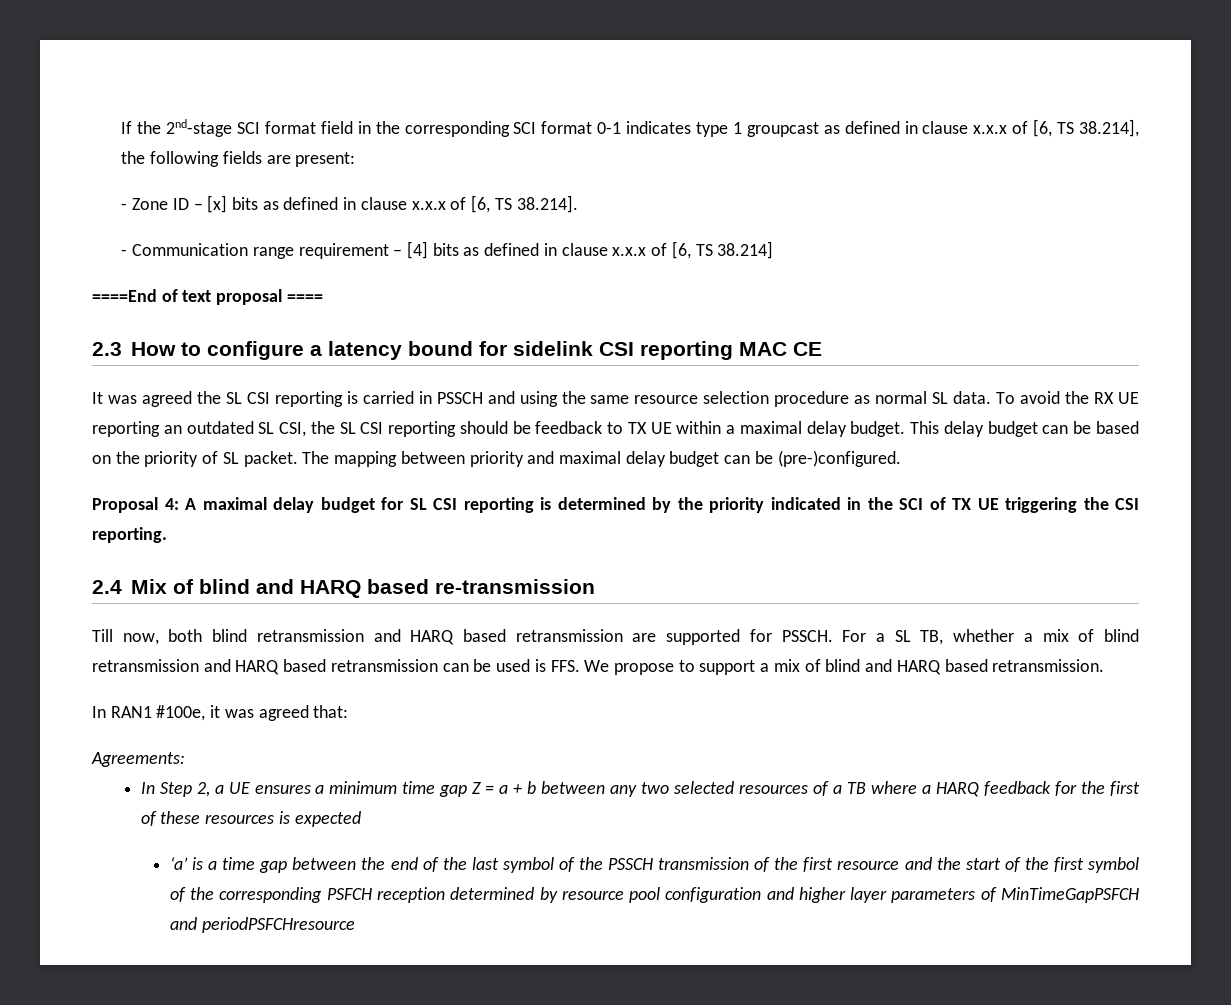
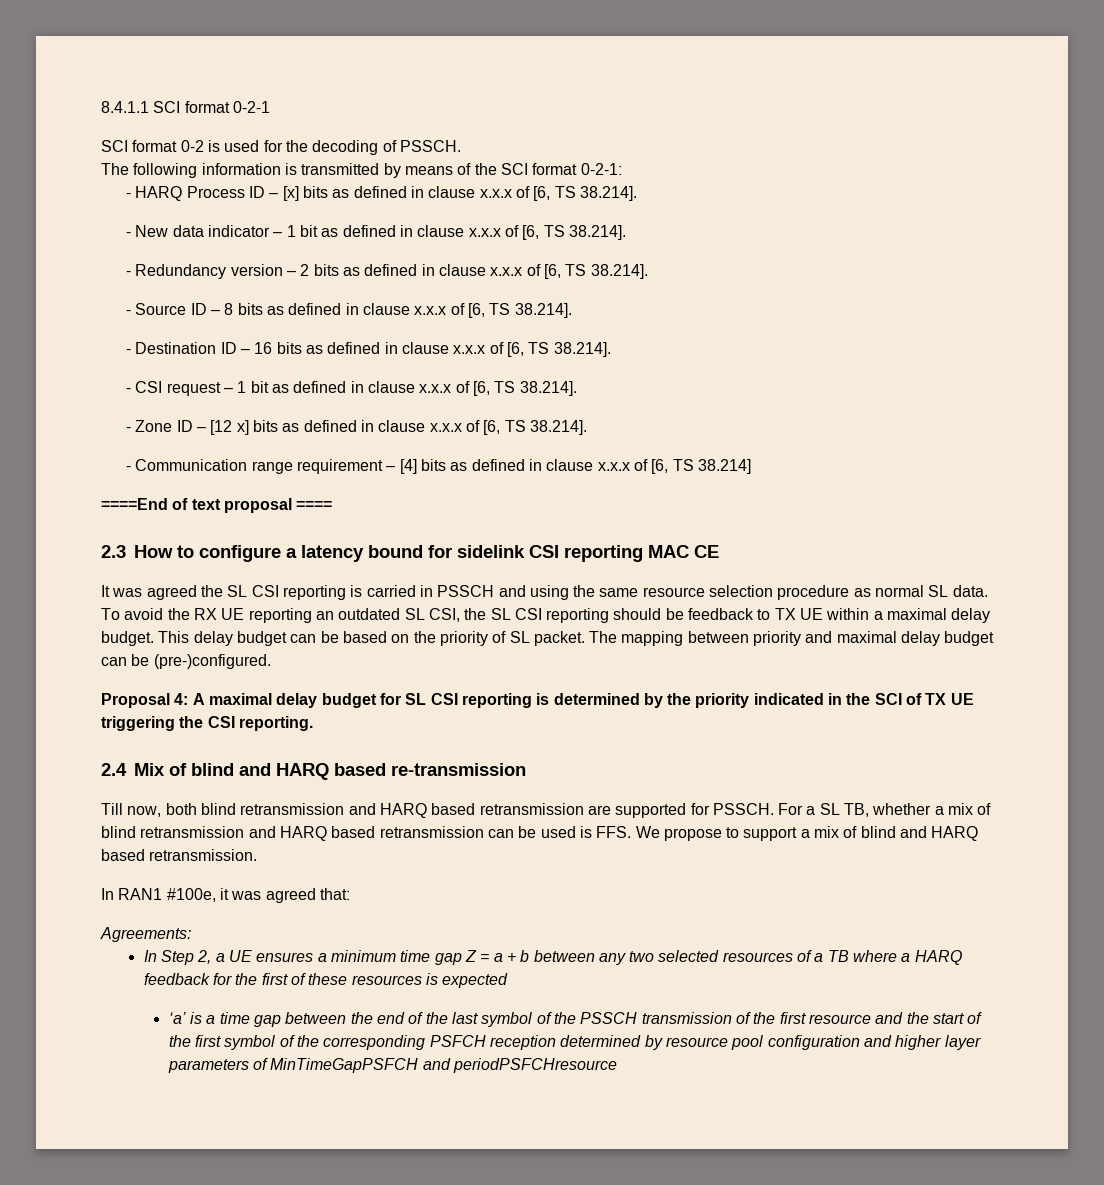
[121,119,1140,137] [121,151,356,167] If the 2nd-stage SCI format field in the corresponding SCI format 0-1 indicates type 1 groupcast as defined in clause x.x.x of [6, TS 38.214], the following fields are present: -> [101,101,270,113] [101,140,461,155] [101,163,622,178] [126,186,637,201] [126,225,626,240] [126,264,648,279] [126,303,572,318] [126,342,611,357] [126,381,577,396] 8.4.1.1 SCI format 0-2-1 // SCI format 0-2 is used for the decoding of PSSCH. // The following information is transmitted by means of the SCI format 0-2-1: // - HARQ Process ID – [x] bits as defined in clause x.x.x of [6, TS 38.214]. // - New data indicator – 1 bit as defined in clause x.x.x of [6, TS 38.214]. // - Redundancy version – 2 bits as defined in clause x.x.x of [6, TS 38.214]. // - Source ID – 8 bits as defined in clause x.x.x of [6, TS 38.214]. // - Destination ID – 16 bits as defined in clause x.x.x of [6, TS 38.214]. // - CSI request – 1 bit as defined in clause x.x.x of [6, TS 38.214].
[207,195,228,213] [x] -> [210,420,249,435] [12 x]

